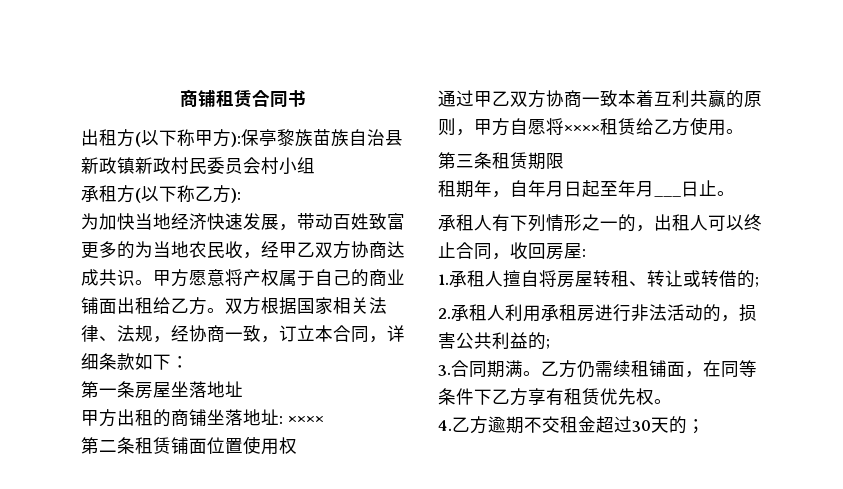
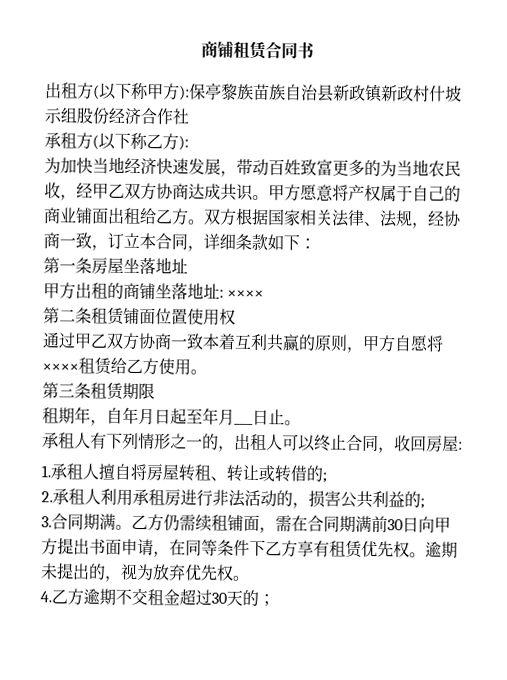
[189,157,315,175] 民委员会村小组 -> [429,85,462,102] [44,107,189,125] 什坡示组股份经济合作社
(703, 374) none -> [275,515,451,533] [41,537,170,558] 需在合同期满前30日向甲方提出书面申请，
(672, 401) none -> [425,541,458,558] [40,562,249,582] 逾期未提出的，视为放弃优先权。

